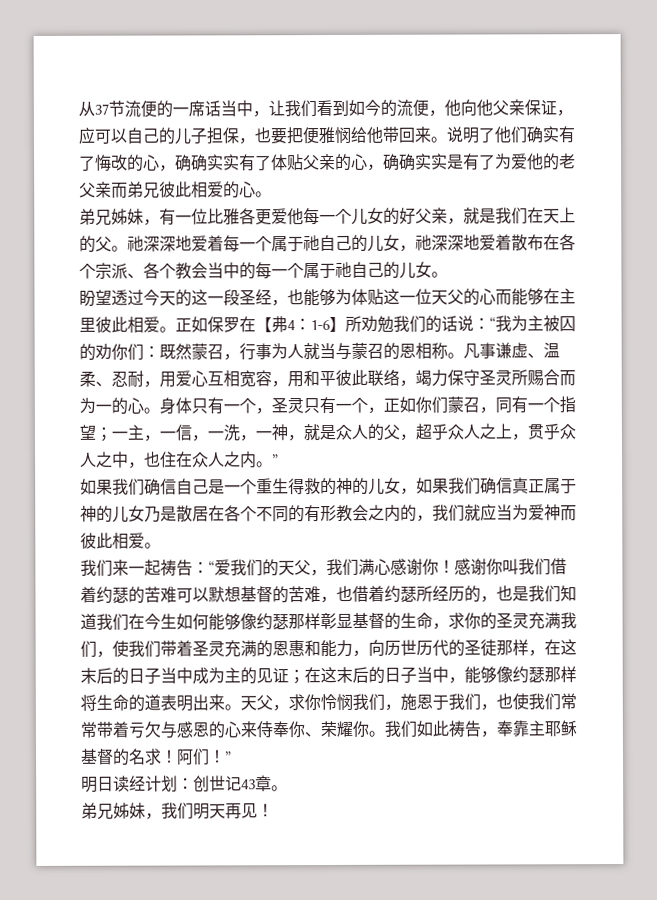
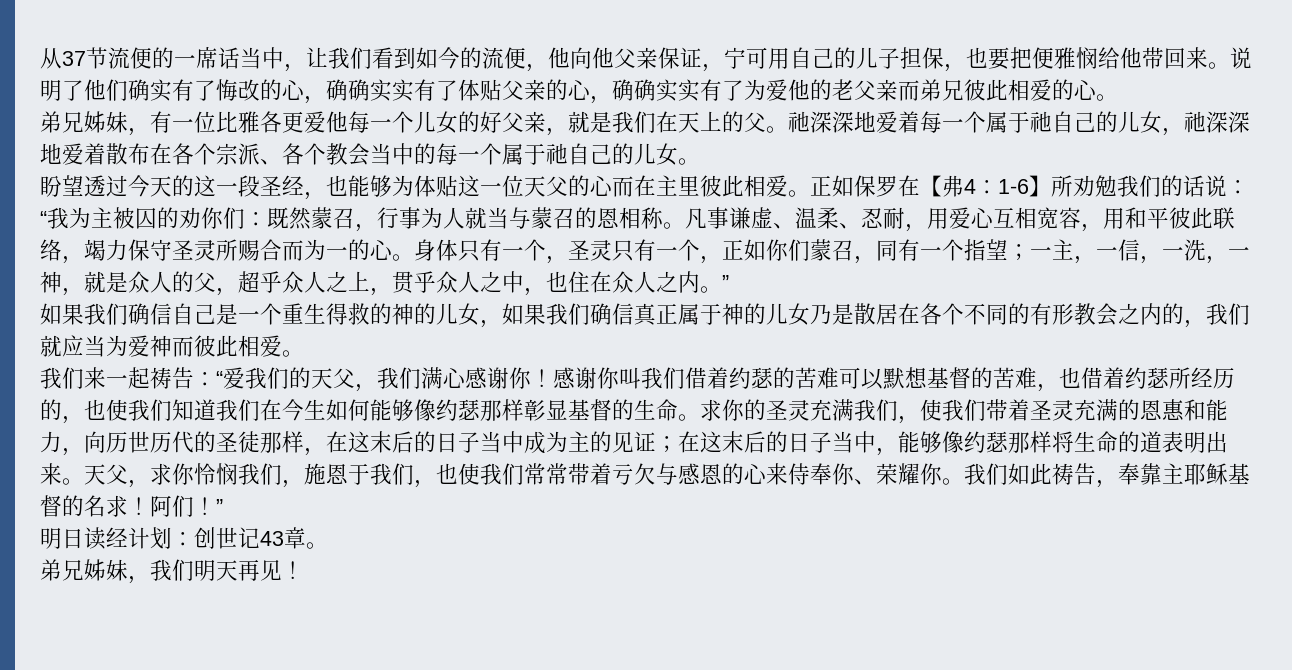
[78,126,127,144] 应可以 -> [724,47,790,69] 宁可用
[447,154,464,170] 是 -> (700, 90) none
[511,288,544,306] 能够 -> (634, 186) none
[512,586,529,602] 是 -> [106,399,128,421] 使
[432,622,449,630] ， -> [678,414,700,421] 。

